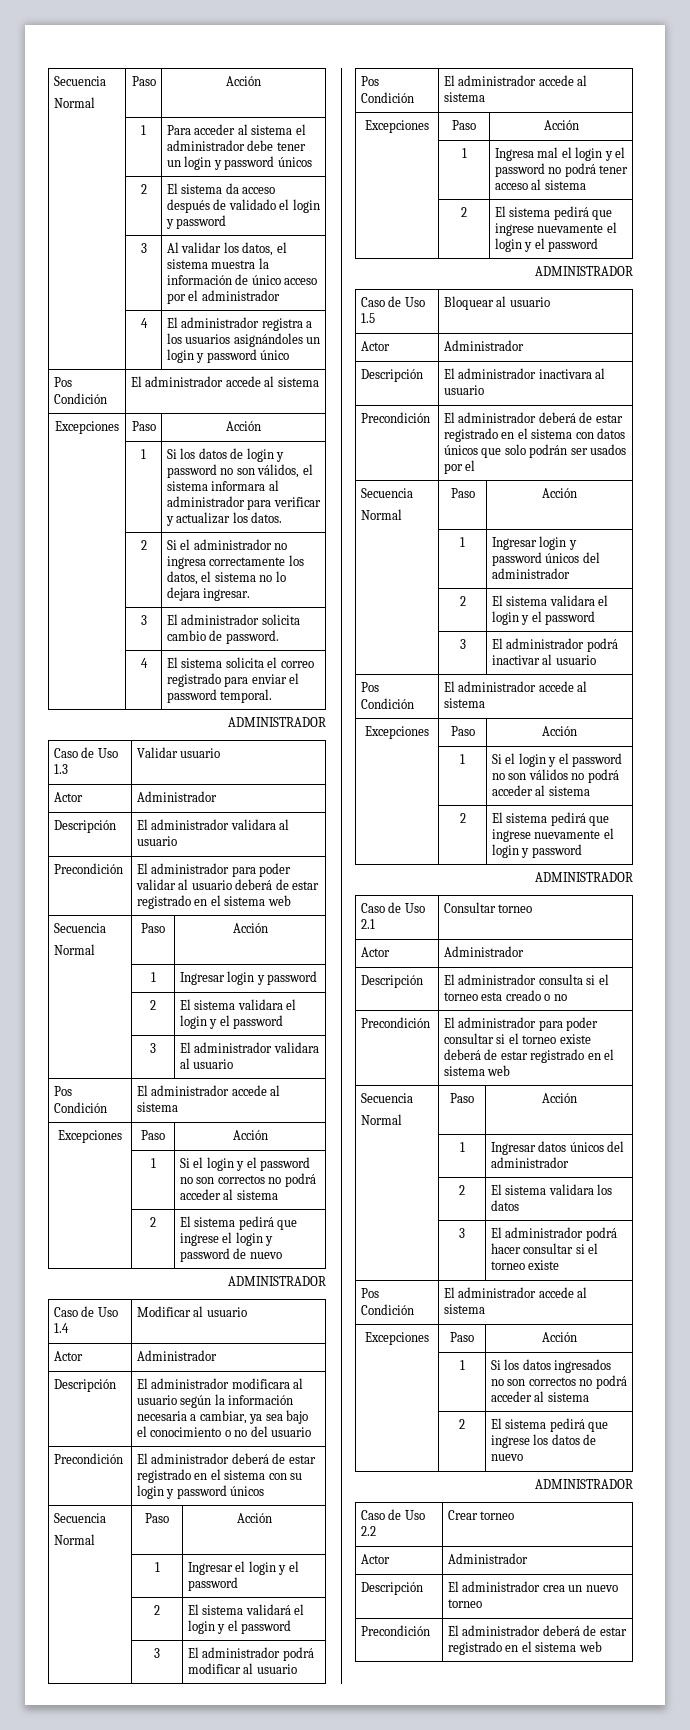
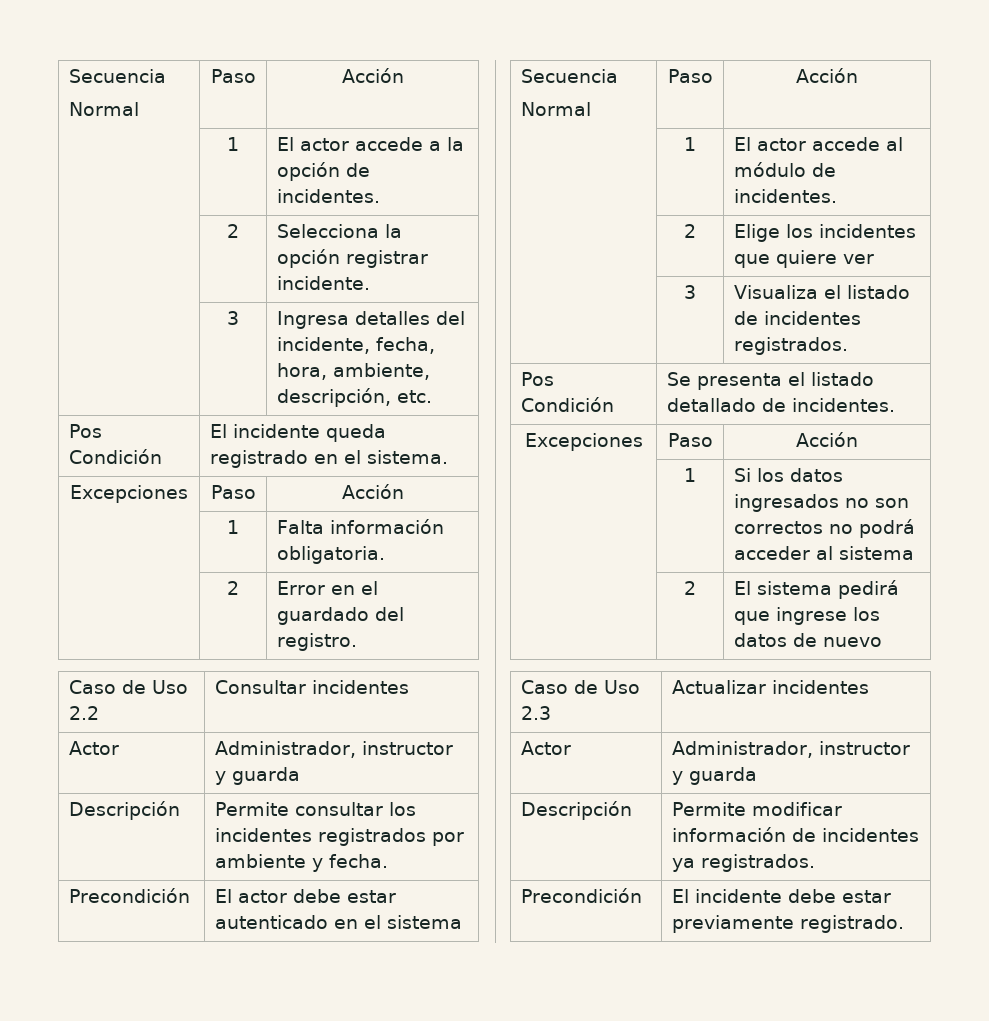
[53,76,106,86] [53,97,95,108] [131,76,156,86] [226,76,261,86] [141,125,146,135] [166,124,306,135] [166,140,306,151] [166,156,312,170] [140,184,147,194] [166,183,276,194] [166,199,320,213] [165,215,227,229] [140,243,147,253] [166,242,287,256] [166,258,269,269] [166,274,318,285] [166,290,280,304] [140,318,148,328] [166,317,313,331] [166,333,321,347] [166,349,290,363] [53,377,72,387] [53,393,107,404] [130,376,319,387] [55,421,119,434] [131,421,156,431] [226,421,261,431] [141,449,146,459] [166,448,285,462] [166,464,313,478] [166,480,279,491] [166,496,321,510] [165,512,283,526] [140,540,147,550] [166,539,288,550] [166,555,304,569] [166,571,286,585] [166,587,251,601] [140,615,147,625] [166,614,300,625] [166,630,279,644] [140,658,148,668] [166,657,314,668] [166,673,300,687] [166,689,273,703] [228,717,326,727] [53,747,118,758] [53,764,68,774] [136,747,221,758] [53,792,83,802] [136,791,217,802] [53,820,116,833] [136,819,290,830] [136,836,177,846] [53,863,123,874] [136,863,292,877] [135,879,320,890] [136,895,291,909] [53,923,106,933] [53,944,95,955] [141,923,165,933] [232,923,268,933] [150,972,156,982] [179,971,318,985] [150,1000,156,1010] [179,999,297,1010] [179,1015,284,1029] [150,1043,156,1053] [179,1042,319,1053] [179,1058,234,1069] [53,1086,72,1096] [53,1102,107,1113] [136,1085,281,1096] [136,1102,178,1112] [58,1130,122,1143] [141,1130,165,1140] [232,1130,268,1140] [150,1158,156,1168] [179,1157,311,1171] [179,1173,316,1187] [179,1189,278,1200] [150,1217,156,1227] [179,1216,298,1230] [179,1232,274,1246] [179,1248,282,1262] [228,1276,326,1286] [53,1306,118,1317] [53,1323,69,1333] [136,1306,247,1317] [53,1351,83,1361] [136,1350,217,1361] [53,1379,116,1392] [136,1378,304,1389] [136,1394,294,1408] [136,1410,309,1424] [136,1426,312,1437] [53,1453,123,1464] [136,1453,316,1464] [136,1469,303,1483] [136,1485,265,1499] [53,1513,106,1523] [53,1534,95,1545] [145,1513,169,1523] [236,1513,272,1523] [154,1562,160,1572] [187,1561,299,1575] [187,1577,238,1591] [154,1605,160,1615] [187,1604,305,1615] [187,1620,292,1634] [154,1648,160,1658] [187,1647,314,1661] [187,1663,297,1674] [360,76,379,86] [360,92,414,103] [443,75,588,86] [443,92,485,102] [365,120,429,133] [452,120,476,130] [543,120,579,130] [461,148,467,158] [494,147,626,161] [494,163,629,177] [494,179,586,190] [461,207,467,217] [494,206,613,220] [494,222,617,236] [494,238,599,252] [535,266,633,276] [360,296,425,307] [360,313,375,323] [443,296,550,310] [360,341,390,351] [443,340,524,351] [360,369,423,382] [443,368,606,379] [443,385,484,395] [360,412,430,423] [443,412,623,423] [443,428,626,442] [443,444,627,458] [443,460,476,474] [360,488,413,498] [360,509,402,520] [450,488,475,498] [542,488,577,498] [460,537,465,547] [491,536,577,550] [491,552,600,566] [491,568,570,579] [459,596,466,606] [491,595,609,606] [491,611,596,625] [459,639,466,649] [491,638,618,652] [491,654,596,665] [360,682,379,692] [360,698,414,709] [443,681,588,692] [443,698,485,708] [365,726,429,739] [450,726,475,736] [542,726,577,736] [460,754,465,764] [491,753,623,767] [491,769,619,783] [491,785,590,796] [459,813,466,823] [491,812,610,826] [491,828,614,842] [491,844,582,858] [535,872,633,882] [360,902,425,913] [360,919,375,929] [443,902,533,913] [360,947,390,957] [443,946,524,957] [360,975,423,988] [443,974,609,985] [443,990,567,1001] [360,1017,430,1028] [443,1017,599,1031] [443,1033,591,1044] [443,1049,615,1063] [443,1065,511,1076] [360,1093,413,1103] [360,1114,402,1125] [450,1093,474,1103] [541,1093,577,1103] [459,1142,465,1152] [490,1141,625,1155] [490,1157,569,1168] [459,1185,465,1195] [490,1184,613,1195] [490,1200,519,1211] [459,1228,465,1238] [490,1227,617,1241] [490,1243,599,1254] [490,1260,560,1270] [360,1288,379,1298] [360,1304,414,1315] [443,1287,588,1298] [443,1304,485,1314] Secuencia // Normal | Paso | Acción // | 1 | Para acceder al sistema el administrador debe tener un login y password únicos // | 2 | El sistema da acceso después de validado el login y password // | 3 | Al validar los datos, el sistema muestra la información de único acceso por el administrador // | 4 | El administrador registra a los usuarios asignándoles un login y password único // Pos Condición | El administrador accede al sistema // Excepciones | Paso | Acción // | 1 | Si los datos de login y password no son válidos, el sistema informara al administrador para verificar y actualizar los datos. // | 2 | Si el administrador no ingresa correctamente los datos, el sistema no lo dejara ingresar. // | 3 | El administrador solicita cambio de password. // | 4 | El sistema solicita el correo registrado para enviar el password temporal. // ADMINISTRADOR // Caso de Uso 1.3 | Validar usuario // Actor | Administrador // Descripción | El administrador validara al usuario // Precondición | El administrador para poder validar al usuario deberá de estar registrado en el sistema web // Secuencia // Normal | Paso | Acción // | 1 | Ingresar login y password // | 2 | El sistema validara el login y el password // | 3 | El administrador validara al usuario // Pos Condición | El administrador accede al sistema // Excepciones | Paso | Acción // | 1 | Si el login y el password no son correctos no podrá acceder al sistema // | 2 | El sistema pedirá que ingrese el login y password de nuevo // ADMINISTRADOR // Caso de Uso 1.4 | Modificar al usuario // Actor | Administrador // Descripción | El administrador modificara al usuario según la información necesaria a cambiar, ya sea bajo el conocimiento o no del usuario // Precondición | El administrador deberá de estar registrado en el sistema con su login y password únicos // Secuencia // Normal | Paso | Acción // | 1 | Ingresar el login y el password // | 2 | El sistema validará el login y el password // | 3 | El administrador podrá modificar al usuario // Pos Condición | El administrador accede al sistema // Excepciones | Paso | Acción // | 1 | Ingresa mal el login y el password no podrá tener acceso al sistema // | 2 | El sistema pedirá que ingrese nuevamente el login y el password // ADMINISTRADOR // Caso de Uso 1.5 | Bloquear al usuario // Actor | Administrador // Descripción | El administrador inactivara al usuario // Precondición | El administrador deberá de estar registrado en el sistema con datos únicos que solo podrán ser usados por el // Secuencia // Normal | Paso | Acción // | 1 | Ingresar login y password únicos del administrador // | 2 | El sistema validara el login y el password // | 3 | El administrador podrá inactivar al usuario // Pos Condición | El administrador accede al sistema // Excepciones | Paso | Acción // | 1 | Si el login y el password no son válidos no podrá acceder al sistema // | 2 | El sistema pedirá que ingrese nuevamente el login y password // ADMINISTRADOR // Caso de Uso 2.1 | Consultar torneo // Actor | Administrador // Descripción | El administrador consulta si el torneo esta creado o no // Precondición | El administrador para poder consultar si el torneo existe deberá de estar registrado en el sistema web // Secuencia // Normal | Paso | Acción // | 1 | Ingresar datos únicos del administrador // | 2 | El sistema validara los datos // | 3 | El administrador podrá hacer consultar si el torneo existe // Pos Condición | El administrador accede al sistema -> [68,69,166,83] [68,102,139,116] [210,69,256,83] [341,68,404,83] [227,137,239,151] [276,137,464,151] [276,162,370,181] [276,189,380,203] [227,224,239,238] [276,224,402,238] [276,249,428,268] [276,276,370,290] [227,311,239,325] [276,311,465,329] [276,337,435,354] [276,363,430,380] [276,388,432,407] [68,424,102,438] [68,449,162,464] [209,424,386,442] [209,450,448,468] [70,485,188,503] [210,485,256,499] [341,484,404,499] [227,520,239,534] [276,519,444,534] [276,546,385,564] [227,581,239,595] [276,581,378,595] [276,607,404,625] [276,633,357,651] [68,680,188,694] [68,706,99,720] [214,680,409,694] [68,741,119,755] [214,741,453,758] [214,767,300,785] [68,801,180,820] [214,802,416,816] [214,828,464,846] [214,854,388,872] [68,888,190,903] [214,889,396,903] [214,915,462,929] [520,69,618,83] [520,102,591,116] [667,69,713,83] [796,68,858,83] [684,137,696,151] [733,137,903,151] [733,162,836,177] [733,189,837,203] [684,224,696,238] [733,224,916,242] [733,250,874,268] [684,285,696,299] [733,285,910,299] [733,311,861,325] [733,337,848,355] [520,372,554,386] [520,397,614,412] [666,372,874,390] [666,398,895,412] Secuencia // Normal | Paso | Acción // | 1 | El actor accede a la opción de incidentes. // | 2 | Selecciona la opción registrar incidente. // | 3 | Ingresa detalles del incidente, fecha, hora, ambiente, descripción, etc. // Pos Condición | El incidente queda registrado en el sistema. // Excepciones | Paso | Acción // | 1 | Falta información obligatoria. // | 2 | Error en el guardado del registro. // Caso de Uso 2.2 | Consultar incidentes // Actor | Administrador, instructor y guarda // Descripción | Permite consultar los incidentes registrados por ambiente y fecha. // Precondición | El actor debe estar autenticado en el sistema // Secuencia // Normal | Paso | Acción // | 1 | El actor accede al módulo de incidentes. // | 2 | Elige los incidentes que quiere ver // | 3 | Visualiza el listado de incidentes registrados. // Pos Condición | Se presenta el listado detallado de incidentes.
[535,1479,633,1489] [360,1509,425,1520] [360,1526,376,1536] [447,1510,515,1520] [360,1554,390,1564] [447,1553,528,1564] [360,1582,423,1595] [447,1581,618,1592] [447,1599,482,1608] [360,1625,430,1636] [447,1625,627,1636] [447,1641,602,1655] // ADMINISTRADOR // Caso de Uso 2.2 | Crear torneo // Actor | Administrador // Descripción | El administrador crea un nuevo torneo // Precondición | El administrador deberá de estar registrado en el sistema web -> [520,680,640,694] [520,706,551,720] [671,680,869,694] [520,741,571,755] [671,741,910,758] [671,767,757,785] [520,801,632,820] [671,802,842,816] [671,827,919,842] [671,854,815,872] [520,888,642,903] [671,889,891,903] [671,915,904,933] // Caso de Uso 2.3 | Actualizar incidentes // Actor | Administrador, instructor y guarda // Descripción | Permite modificar información de incidentes ya registrados. // Precondición | El incidente debe estar previamente registrado.

